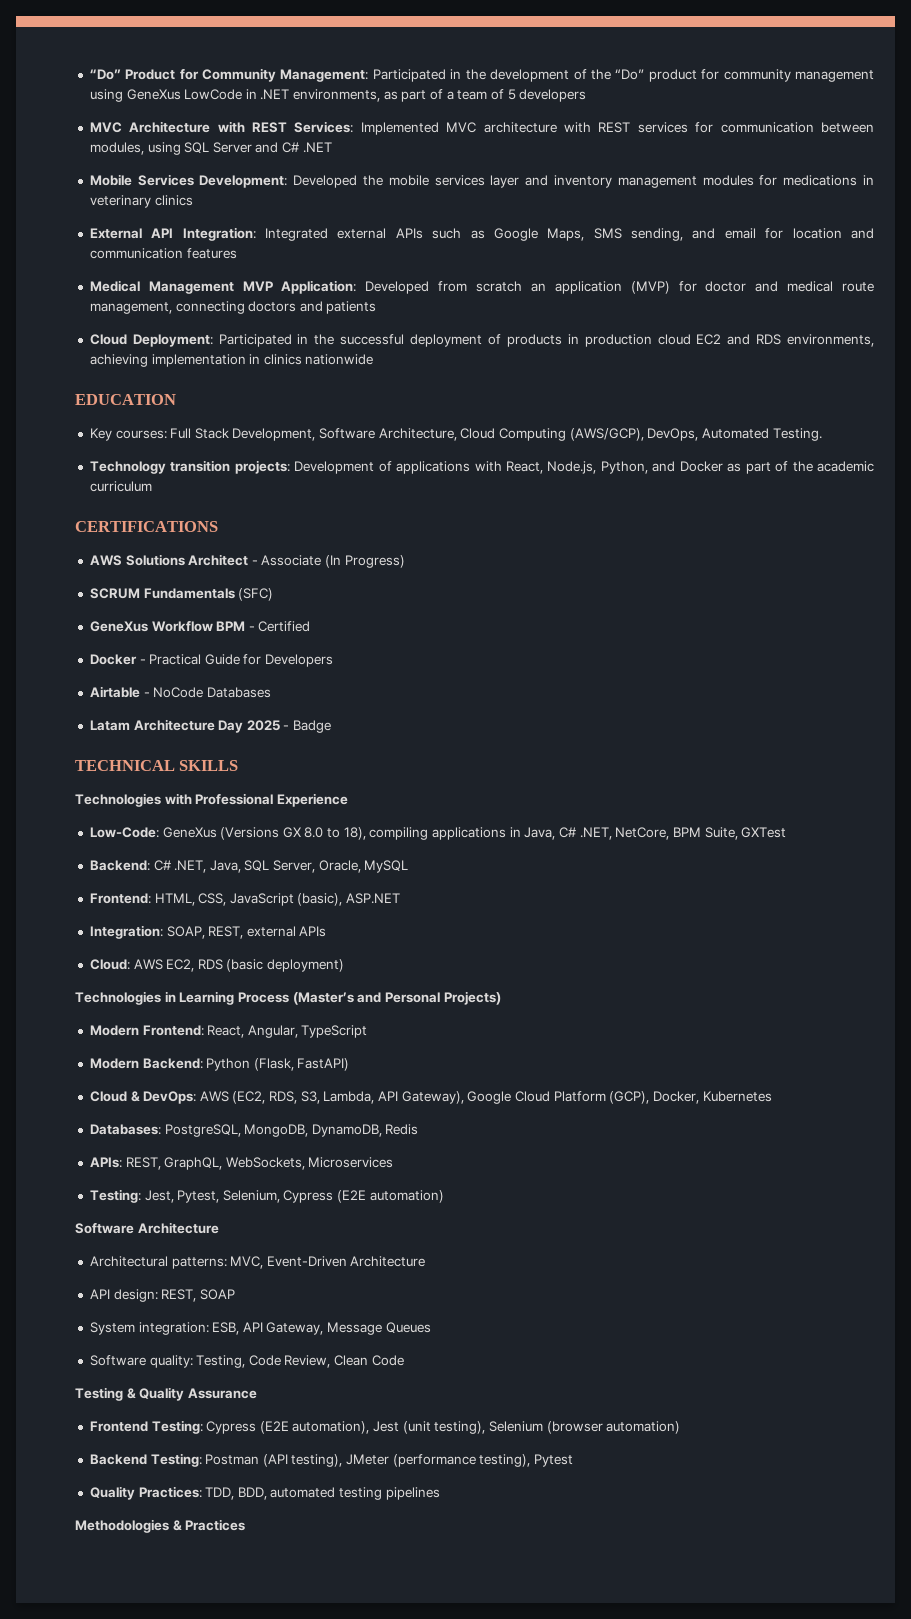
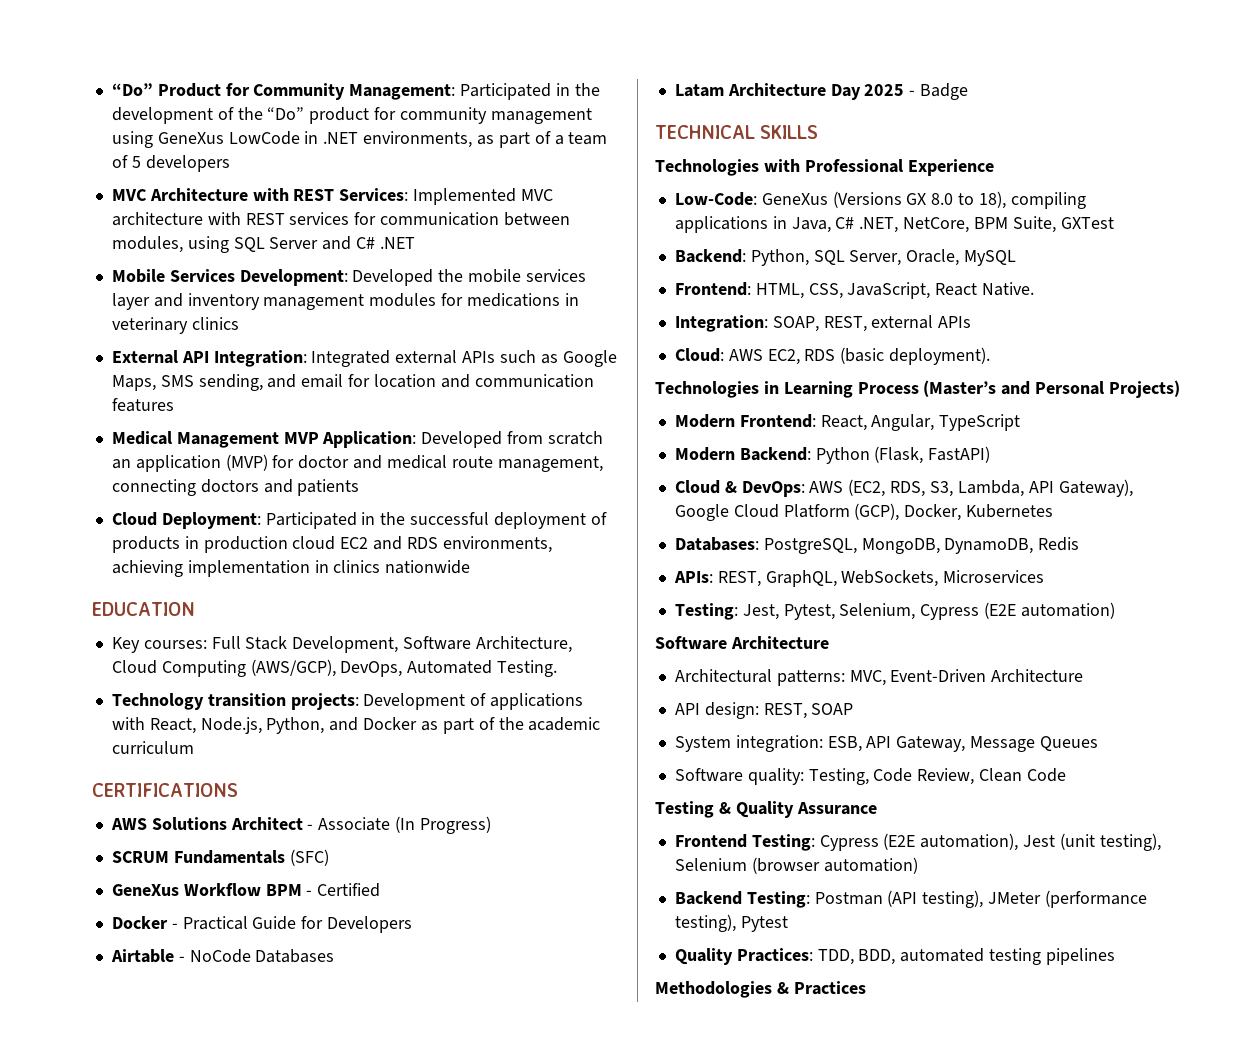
[153,860,241,873] C# .NET, Java, -> [750,249,809,266] Python,
[229,893,401,906] JavaScript (basic), ASP.NET -> [847,282,1035,299] JavaScript, React Native.
[267,959,345,972] deployment) -> [889,347,991,365] deployment).

